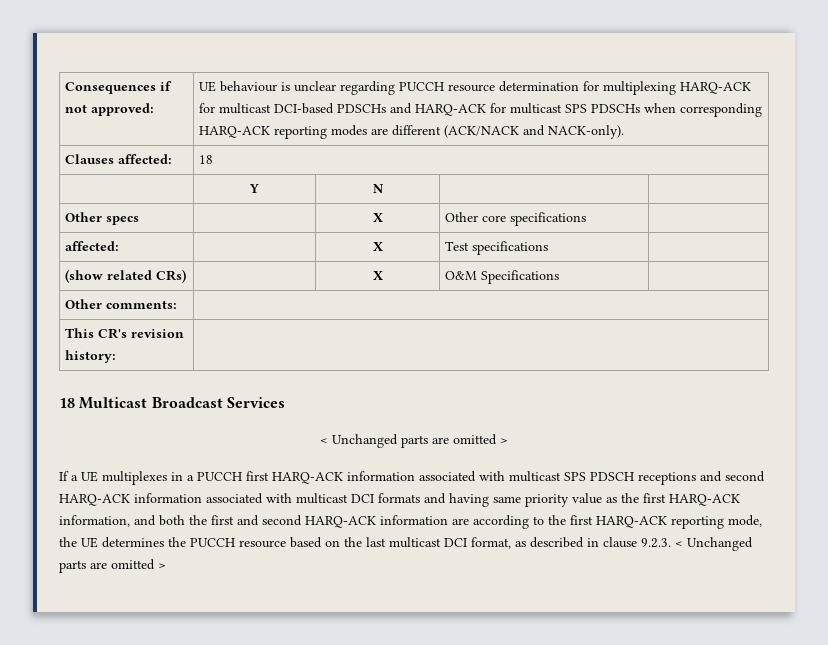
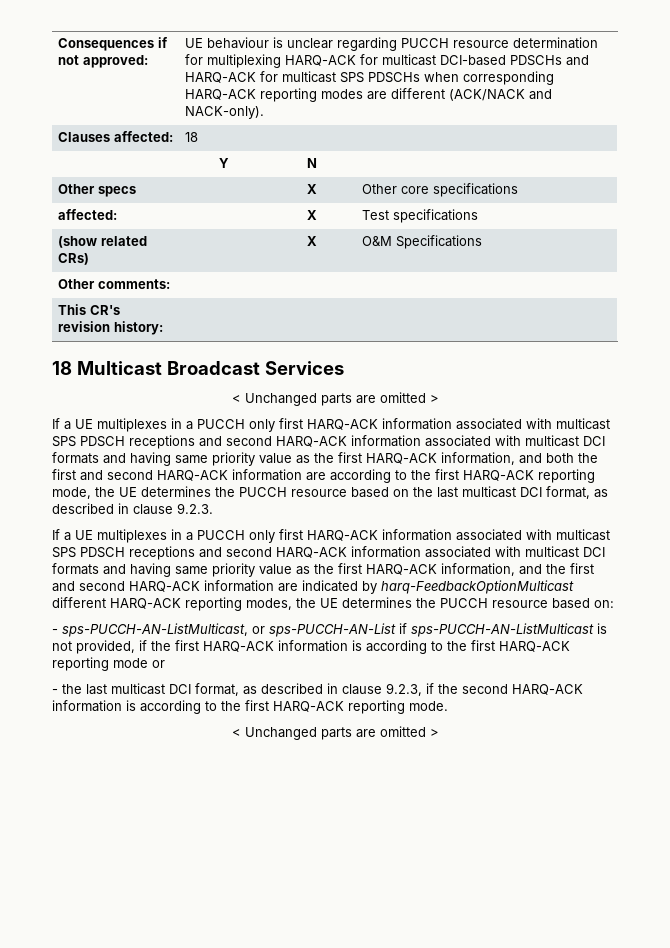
(242, 476) none -> [249,419,275,432] only
(671, 543) none -> [52,529,610,543] [52,546,605,560] [52,563,594,577] [52,580,574,594] [52,597,614,611] [52,623,607,637] [52,640,570,654] [52,657,165,671] [52,683,583,696] [52,700,448,714] // If a UE multiplexes in a PUCCH only first HARQ-ACK information associated with multicast SPS PDSCH receptions and second HARQ-ACK information associated with multicast DCI formats and having same priority value as the first HARQ-ACK information, and the first and second HARQ-ACK information are indicated by harq-FeedbackOptionMulticast different HARQ-ACK reporting modes, the UE determines the PUCCH resource based on: // - sps-PUCCH-AN-ListMulticast, or sps-PUCCH-AN-List if sps-PUCCH-AN-ListMulticast is not provided, if the first HARQ-ACK information is according to the first HARQ-ACK reporting mode or // - the last multicast DCI format, as described in clause 9.2.3, if the second HARQ-ACK information is according to the first HARQ-ACK reporting mode. //

